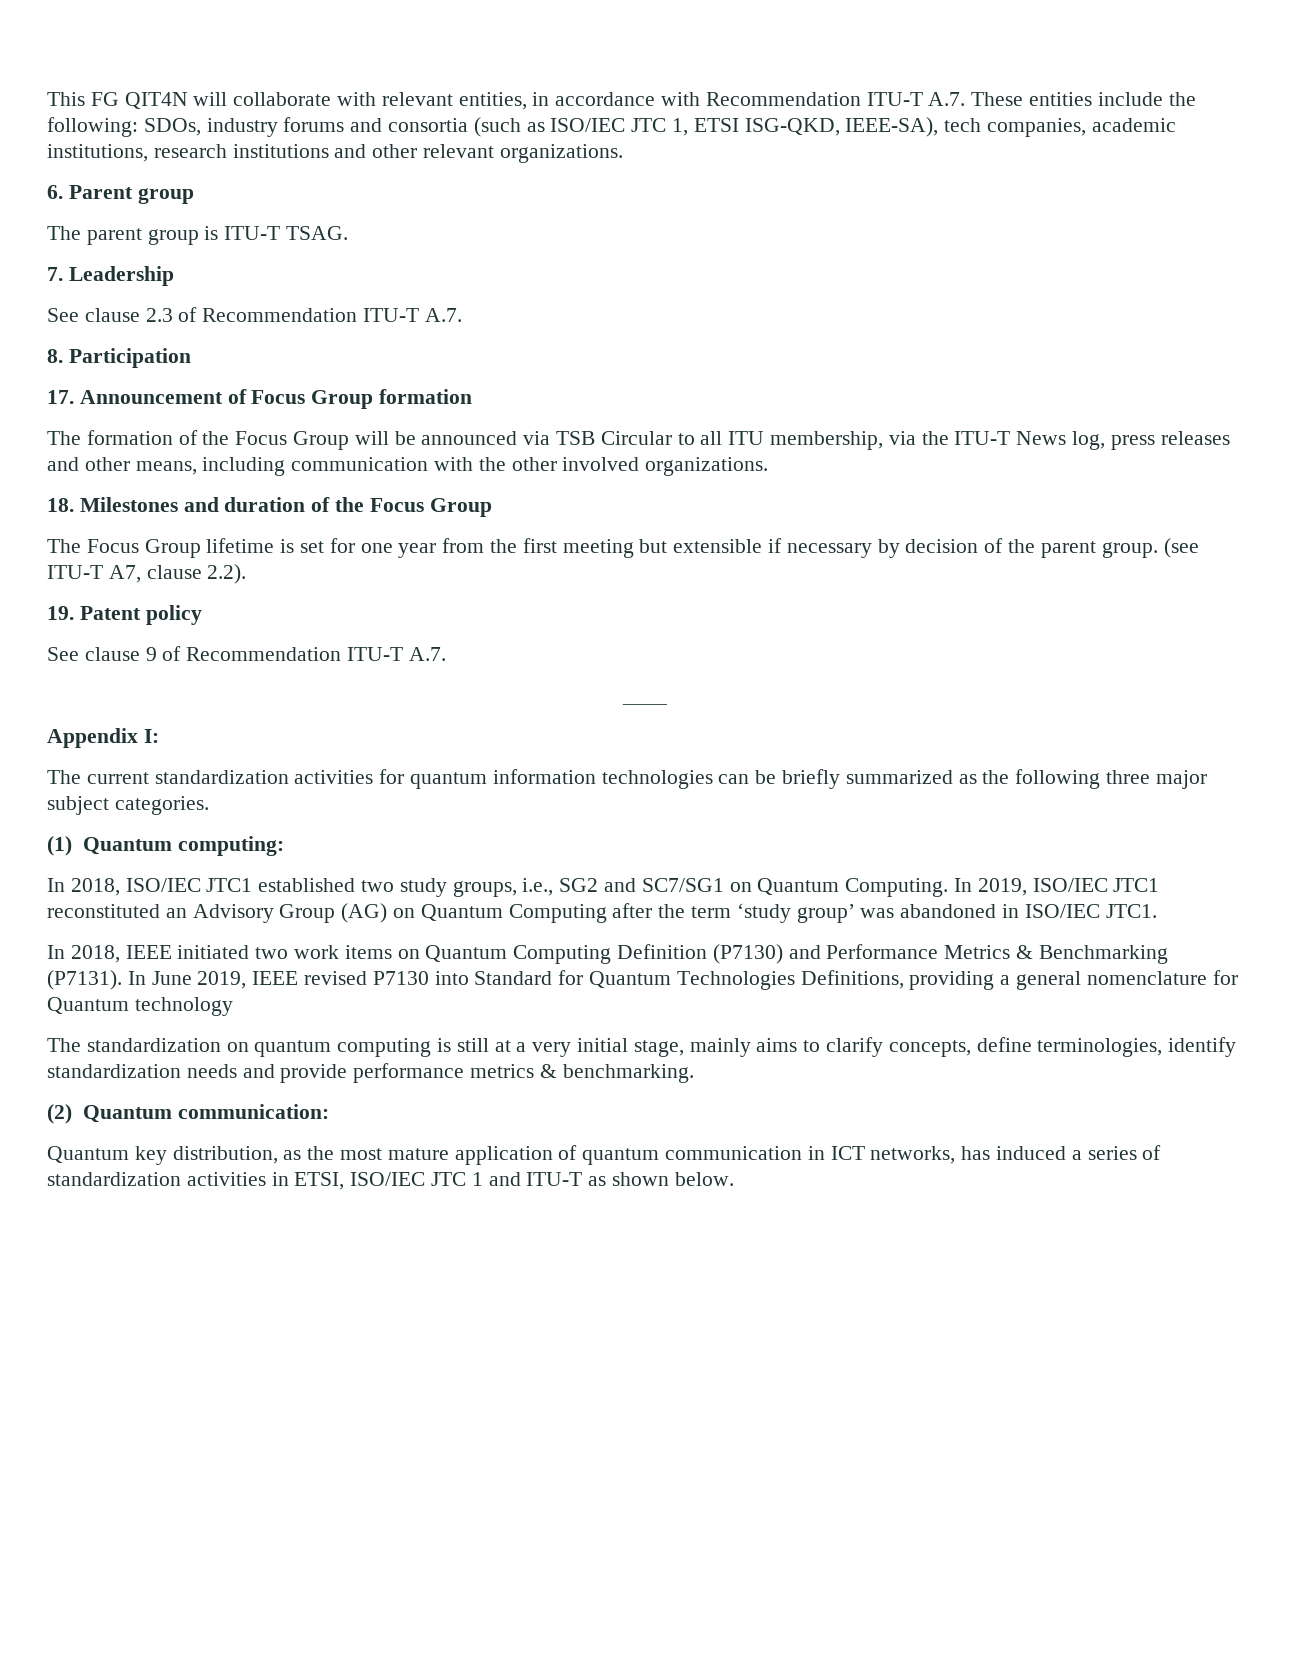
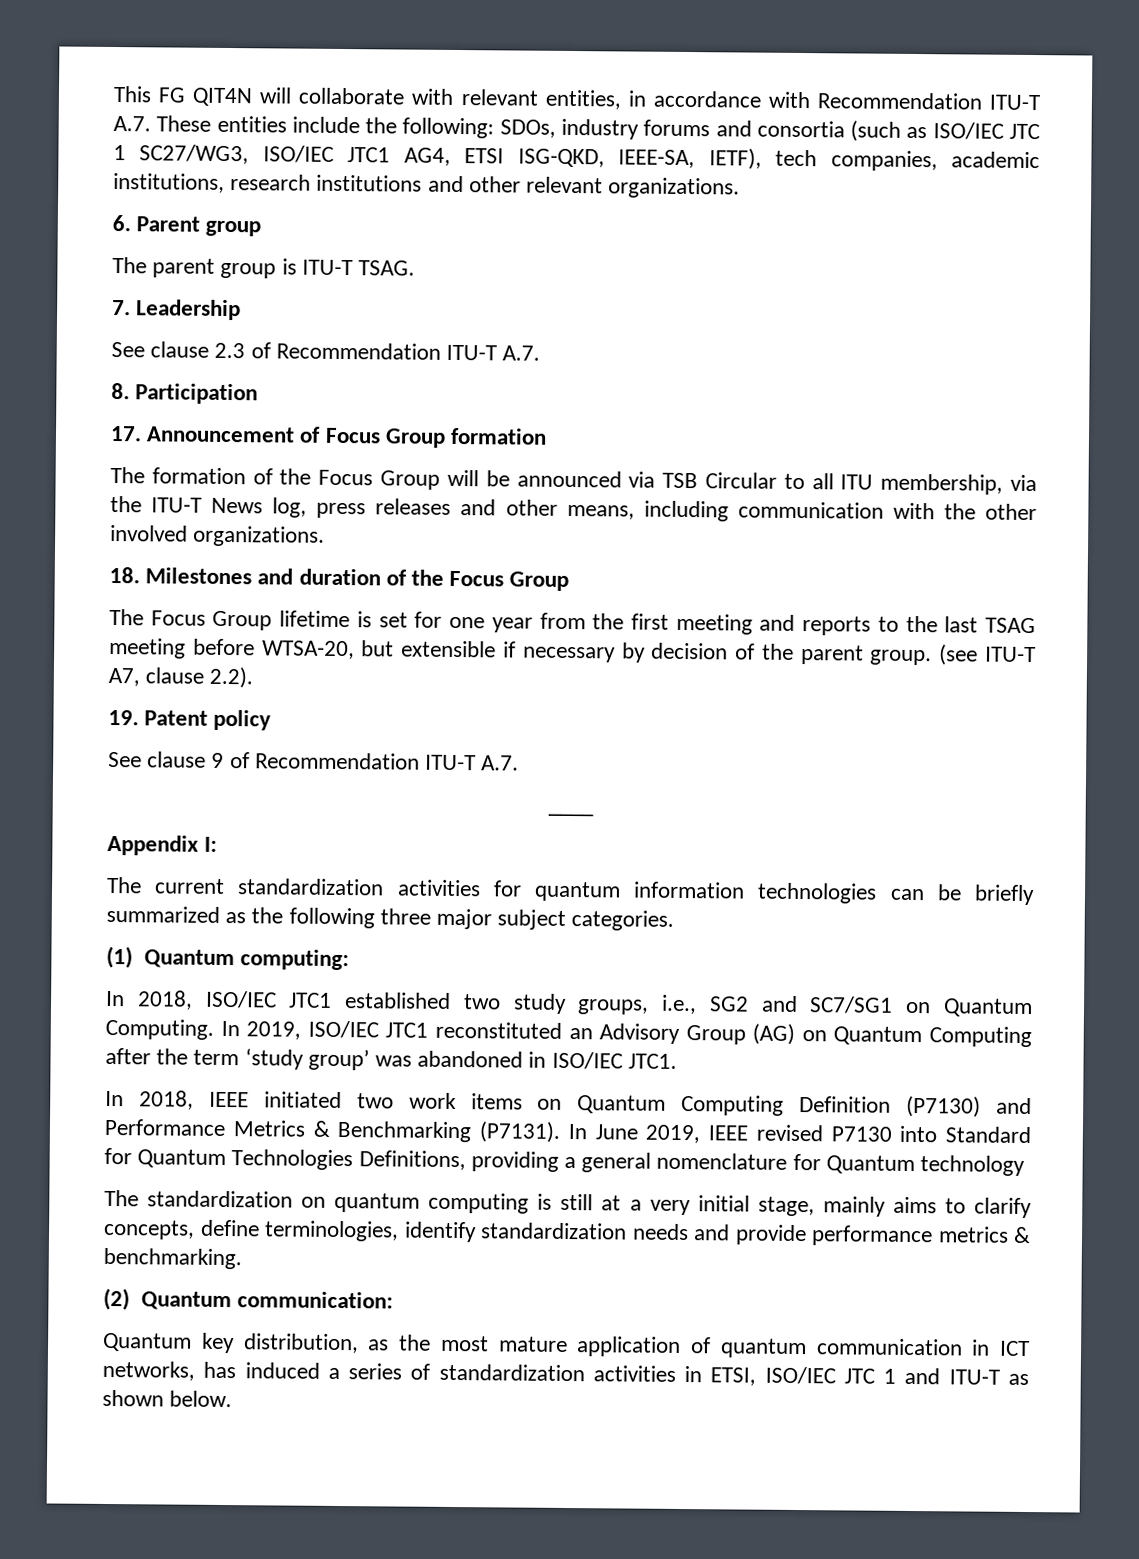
[672,117,939,137] 1, ETSI ISG-QKD, IEEE-SA), -> [113,144,762,170] 1 SC27/WG3, ISO/IEC JTC1 AG4, ETSI ISG-QKD, IEEE-SA, IETF),
(634, 548) none -> [759,614,1036,636] [109,637,355,660] and reports to the last TSAG meeting before WTSA-20,

